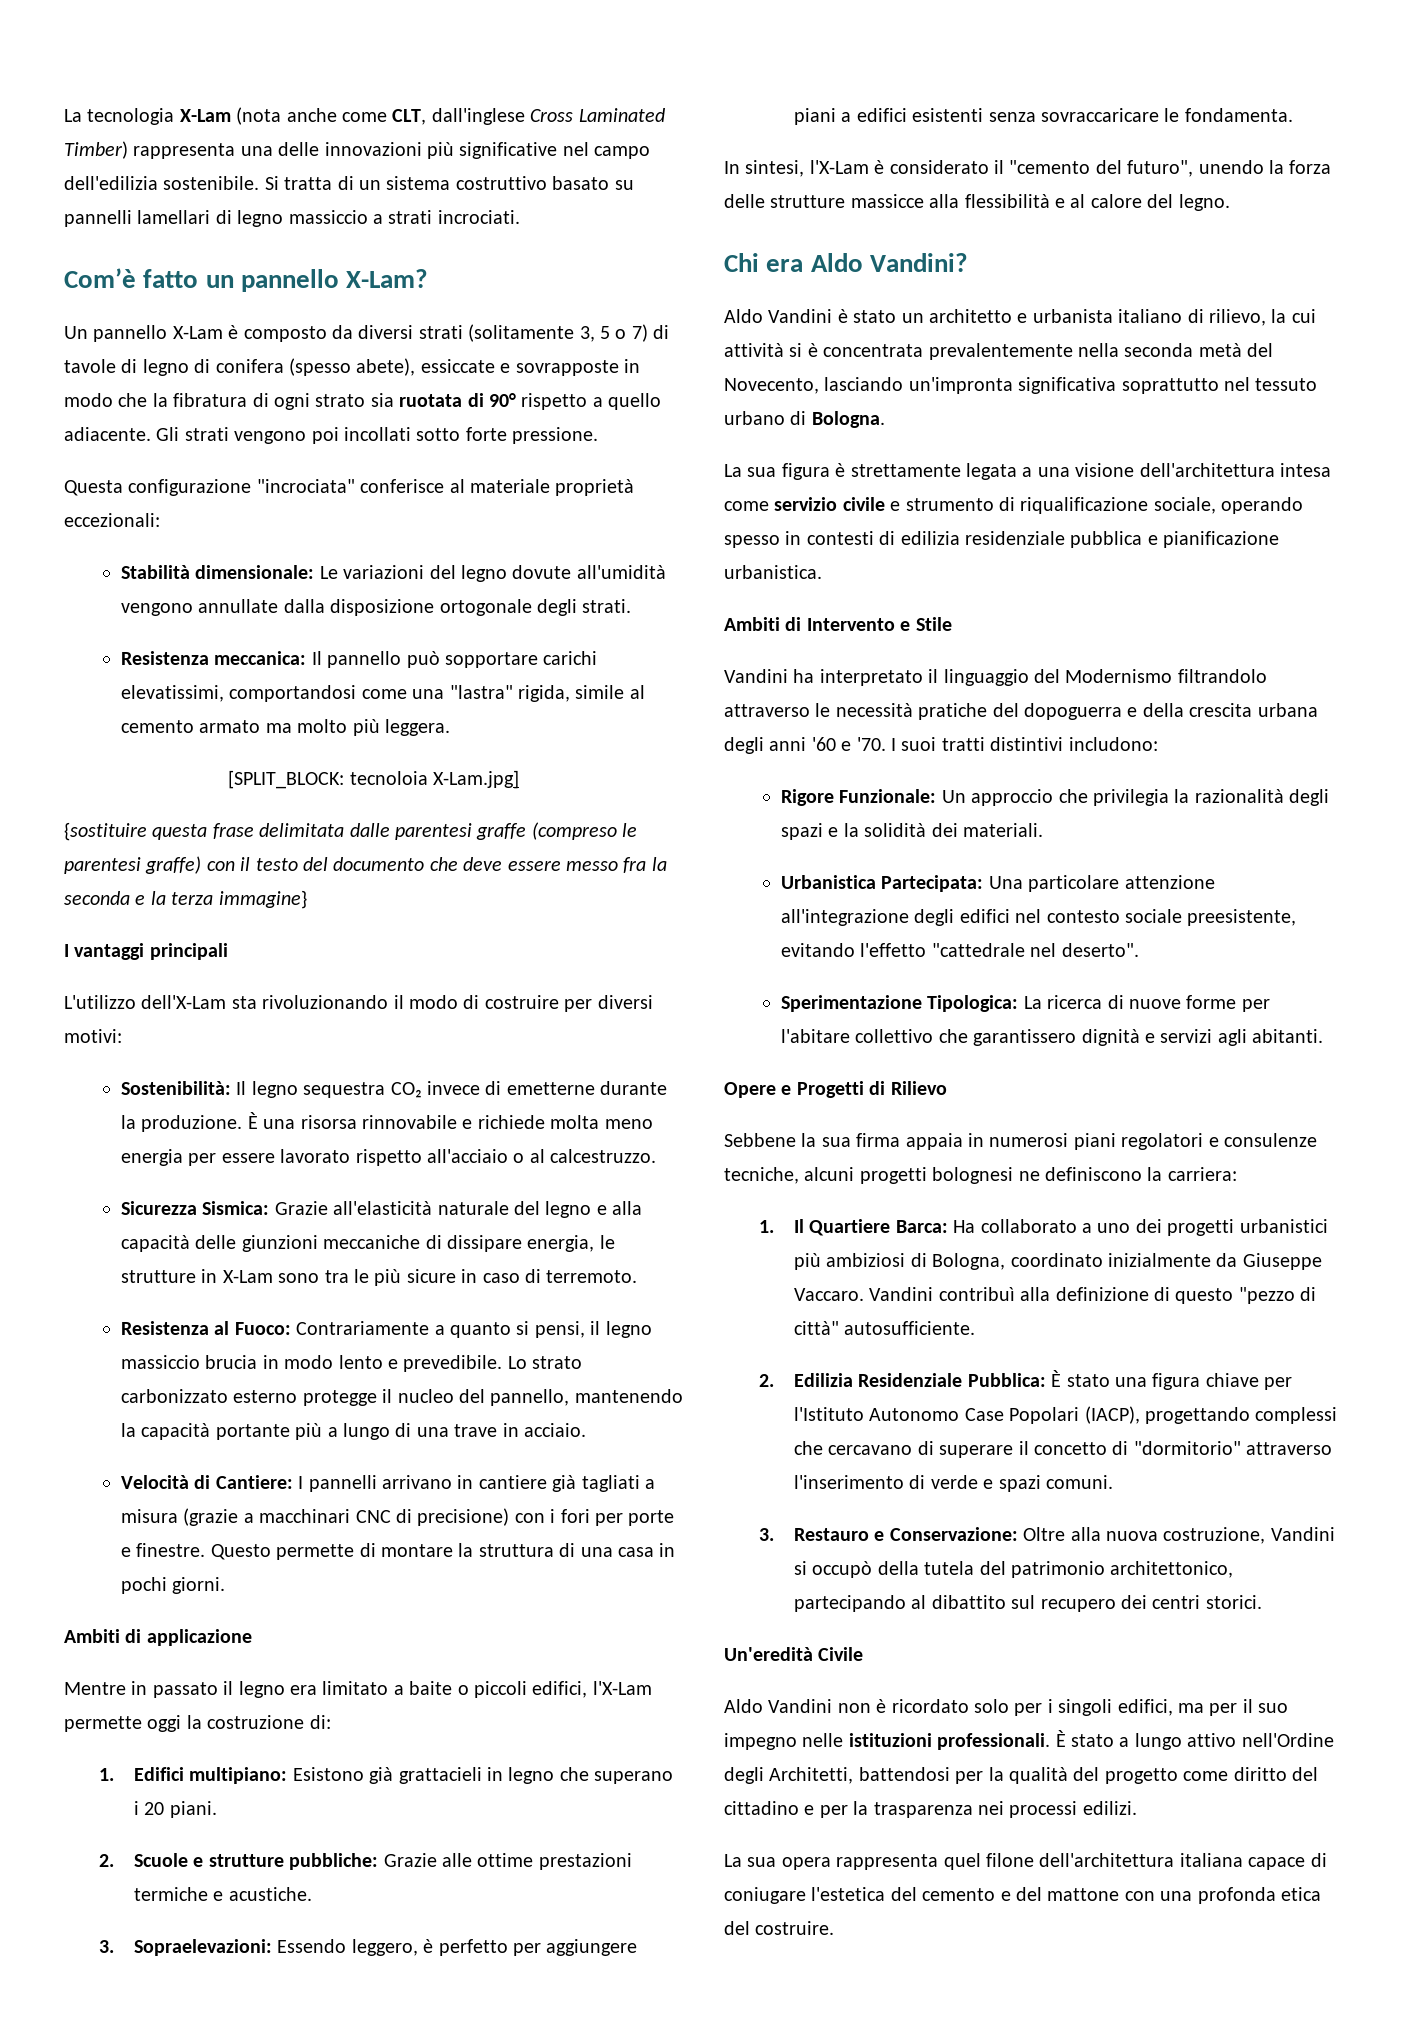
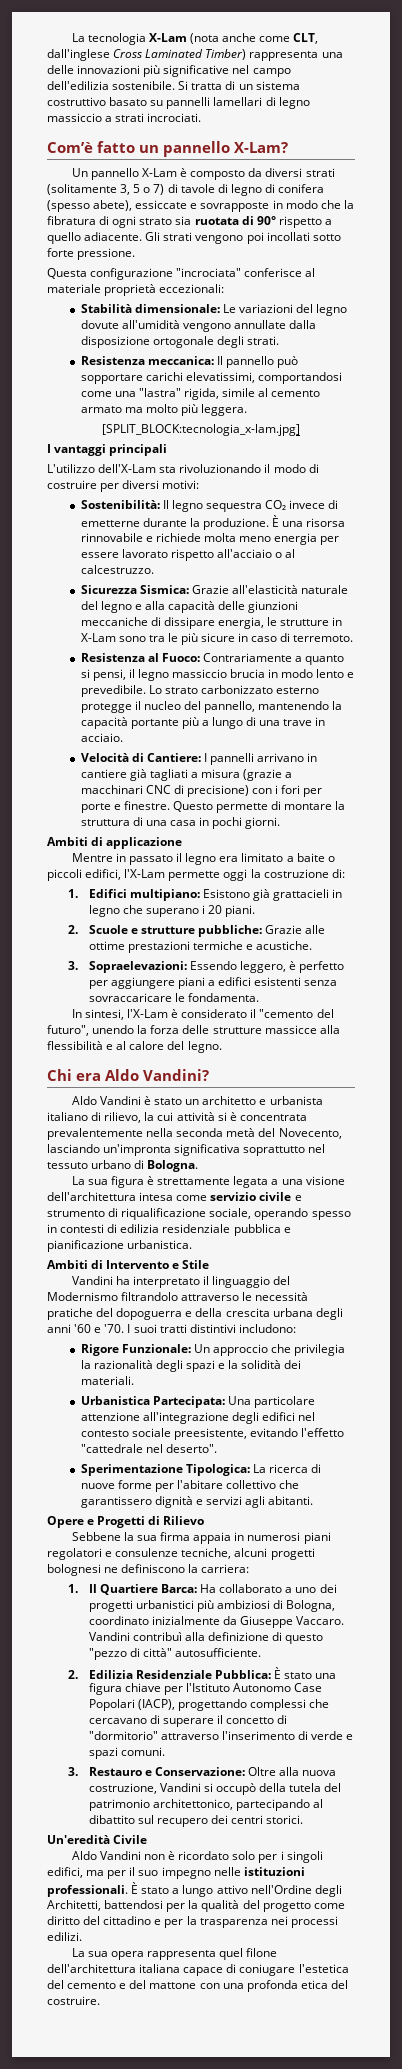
[228,770,519,789] [64,822,638,841] [64,856,667,874] [64,890,307,909] [SPLIT_BLOCK: tecnoloia X-Lam.jpg] // {sostituire questa frase delimitata dalle parentesi graffe (compreso le parentesi graffe) con il testo del documento che deve essere messo fra la seconda e la terza immagine} -> [102,424,300,436] [SPLIT_BLOCK:tecnologia_x-lam.jpg]

